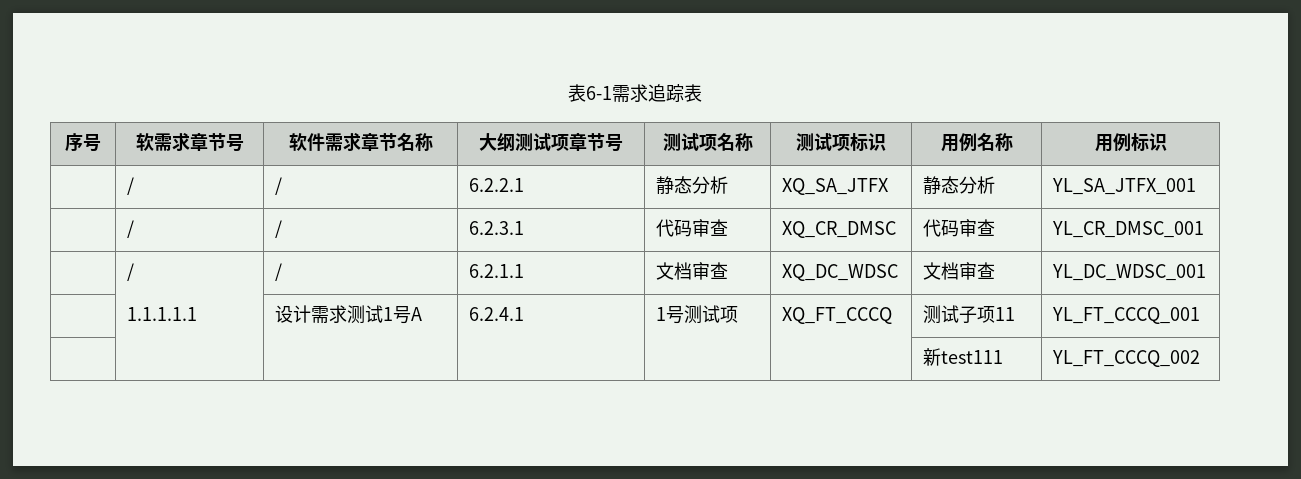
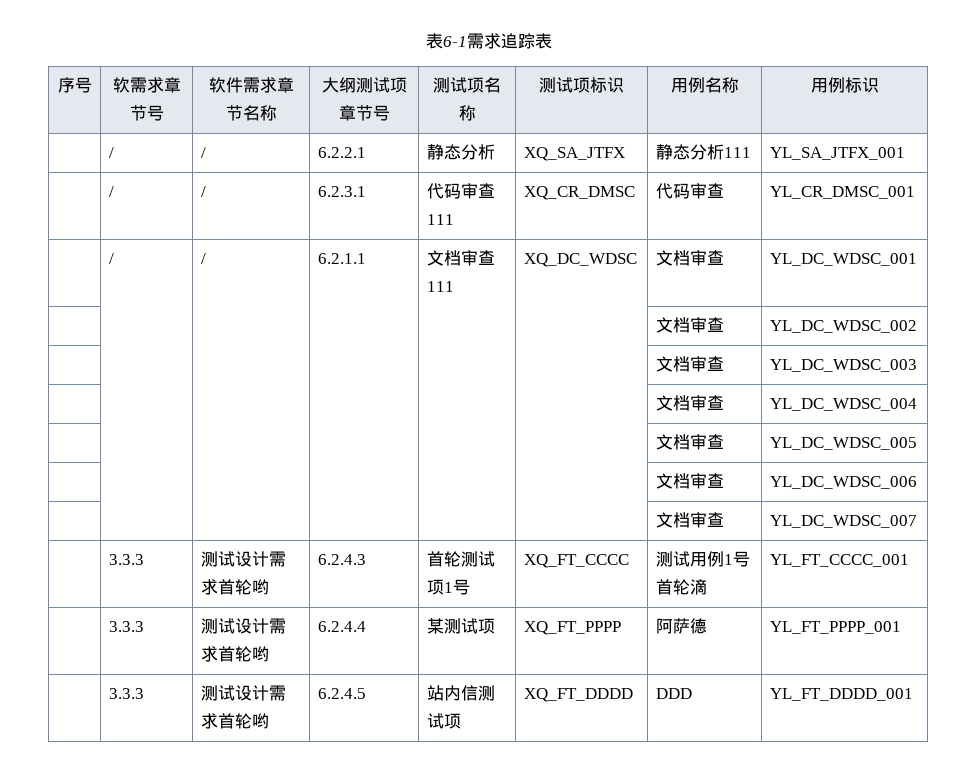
(995, 185) none -> [724,147,752,158] 111
(728, 227) none -> [427,214,455,225] 111
(728, 270) none -> [427,281,455,292] 111
[126,307,197,321] [274,305,422,324] [468,307,524,321] [655,305,738,324] [781,307,892,324] [922,305,1015,324] [1051,307,1200,324] [922,348,1003,366] [1051,350,1200,367] 1.1.1.1.1 | 设计需求测试1号A | 6.2.4.1 | 1号测试项 | XQ_FT_CCCQ | 测试子项11 | YL_FT_CCCQ_001 // | | | | | | 新test111 | YL_FT_CCCQ_002 -> [656,317,725,333] [770,320,918,333] [656,356,725,372] [770,359,918,372] [656,395,725,411] [770,398,918,411] [656,434,725,450] [770,437,918,450] [656,473,725,489] [770,476,918,489] [656,512,725,528] [770,515,918,528] [109,554,145,565] [201,551,287,567] [201,579,270,595] [318,554,367,565] [427,551,496,567] [427,579,471,595] [524,554,630,568] [656,551,751,567] [656,579,708,595] [770,554,910,567] [109,621,145,632] [201,618,287,634] [201,646,270,662] [318,621,367,632] [427,618,496,634] [524,621,622,635] [656,618,708,634] [770,621,902,634] [109,688,145,699] [201,685,287,701] [201,713,270,729] [318,688,367,699] [427,685,496,701] [427,713,462,729] [524,688,634,702] [656,688,693,699] [770,688,914,701] | | | | | 文档审查 | YL_DC_WDSC_002 // | | | | | | 文档审查 | YL_DC_WDSC_003 // | | | | | | 文档审查 | YL_DC_WDSC_004 // | | | | | | 文档审查 | YL_DC_WDSC_005 // | | | | | | 文档审查 | YL_DC_WDSC_006 // | | | | | | 文档审查 | YL_DC_WDSC_007 // | 3.3.3 | 测试设计需求首轮哟 | 6.2.4.3 | 首轮测试项1号 | XQ_FT_CCCC | 测试用例1号首轮滴 | YL_FT_CCCC_001 // | 3.3.3 | 测试设计需求首轮哟 | 6.2.4.4 | 某测试项 | XQ_FT_PPPP | 阿萨德 | YL_FT_PPPP_001 // | 3.3.3 | 测试设计需求首轮哟 | 6.2.4.5 | 站内信测试项 | XQ_FT_DDDD | DDD | YL_FT_DDDD_001

